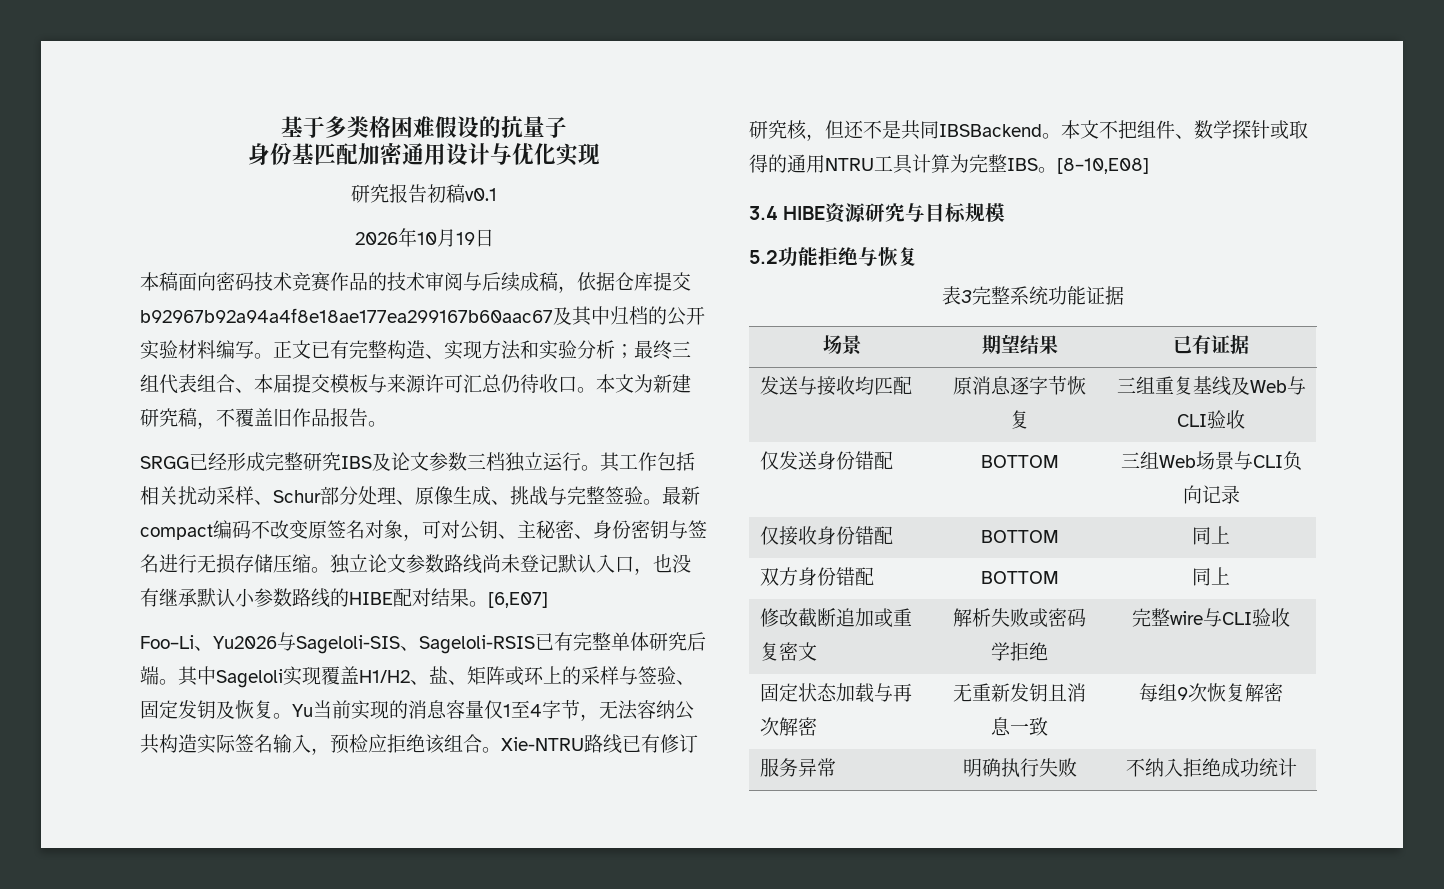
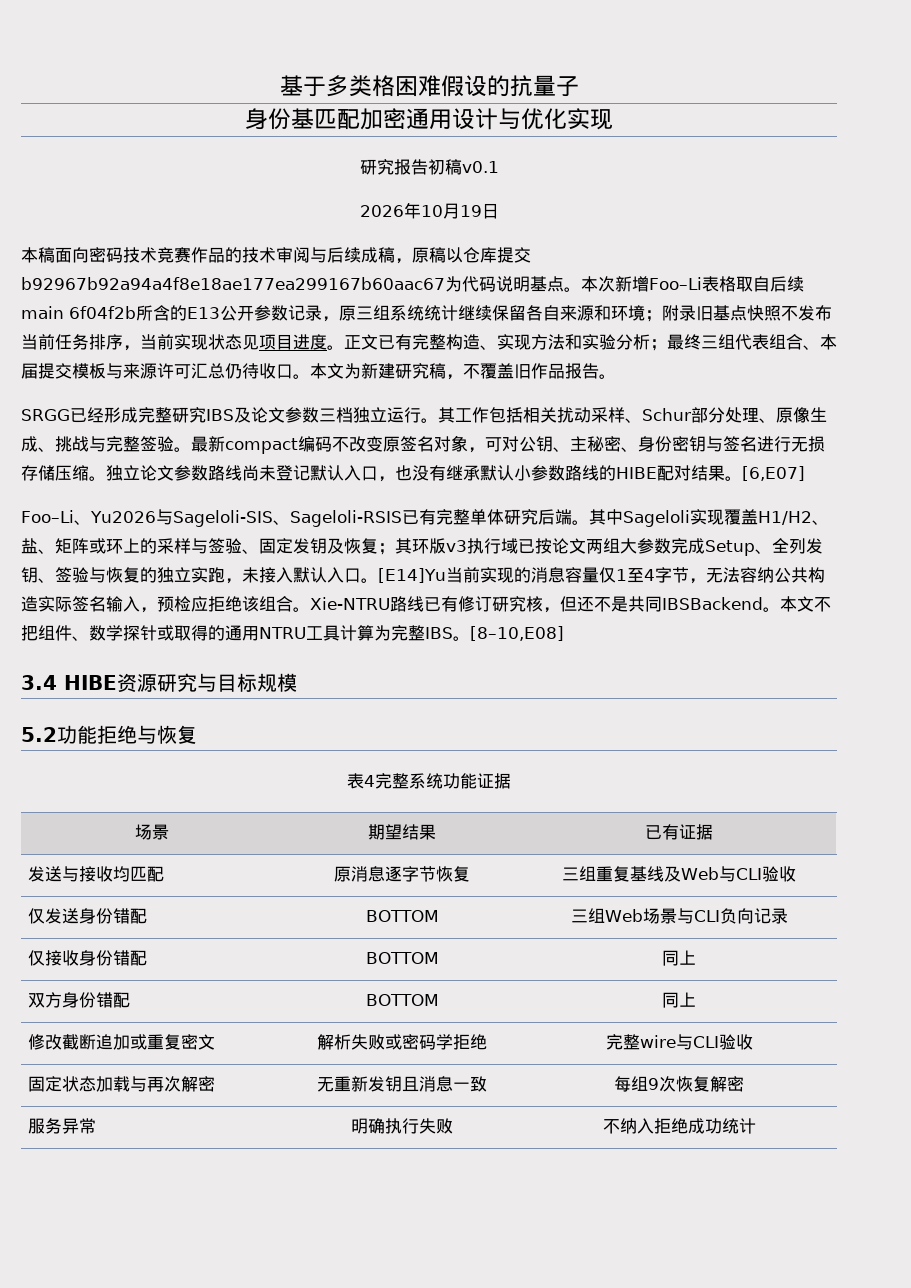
[577,272,615,291] 依据 -> [412,247,463,263] 原稿以
[553,306,705,326] [140,340,254,360] 及其中归档的公开实验材料编写 -> [445,276,804,292] [21,305,832,322] [21,334,327,351] 为代码说明基点。本次新增Foo–Li表格取自后续main 6f04f2b所含的E13公开参数记录，原三组系统统计继续保留各自来源和环境；附录旧基点快照不发布当前任务排序，当前实现状态见项目进度
[273,704,313,719] 。Yu -> [378,538,823,556] [21,567,446,584] ；其环版v3执行域已按论文两组大参数完成Setup、全列发钥、签验与恢复的独立实跑，未接入默认入口。[E14]Yu
[961,290,972,303] 3 -> [364,775,375,787] 4

